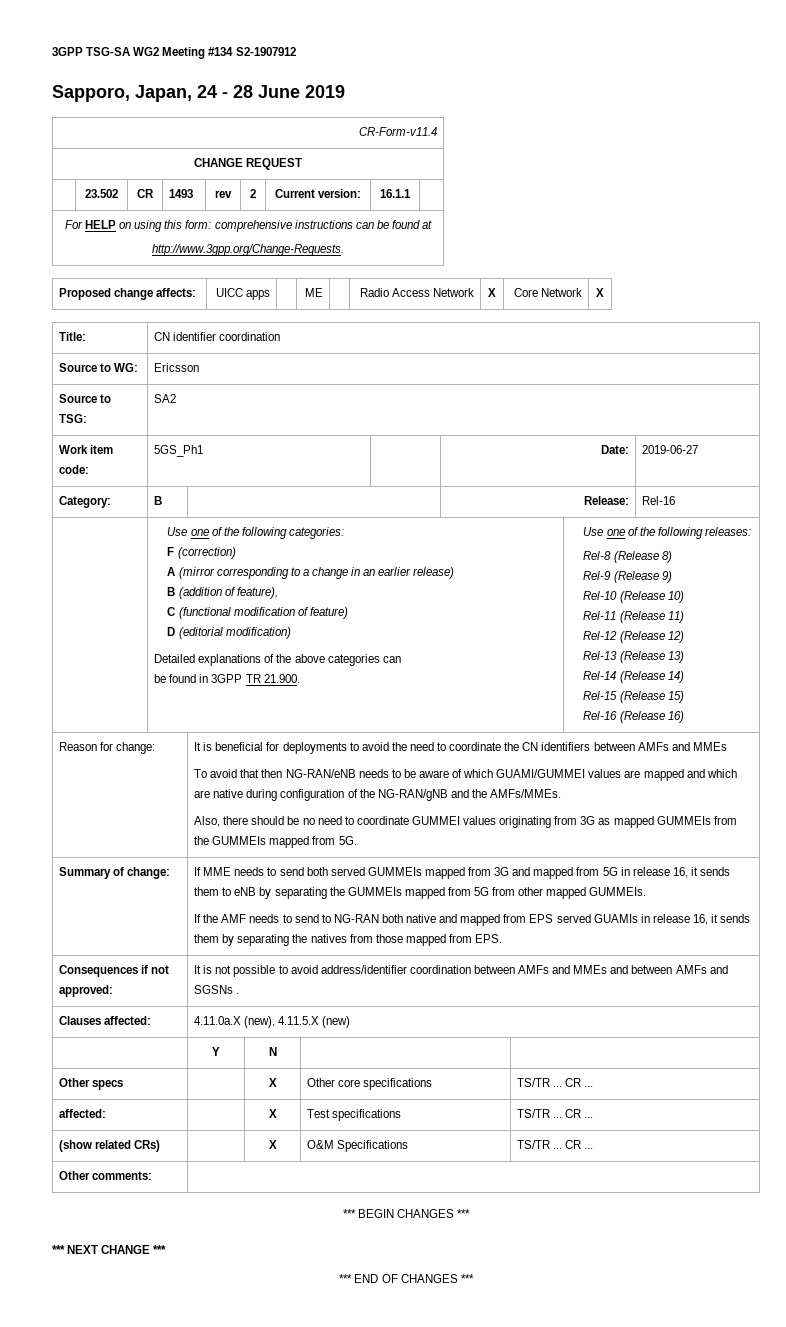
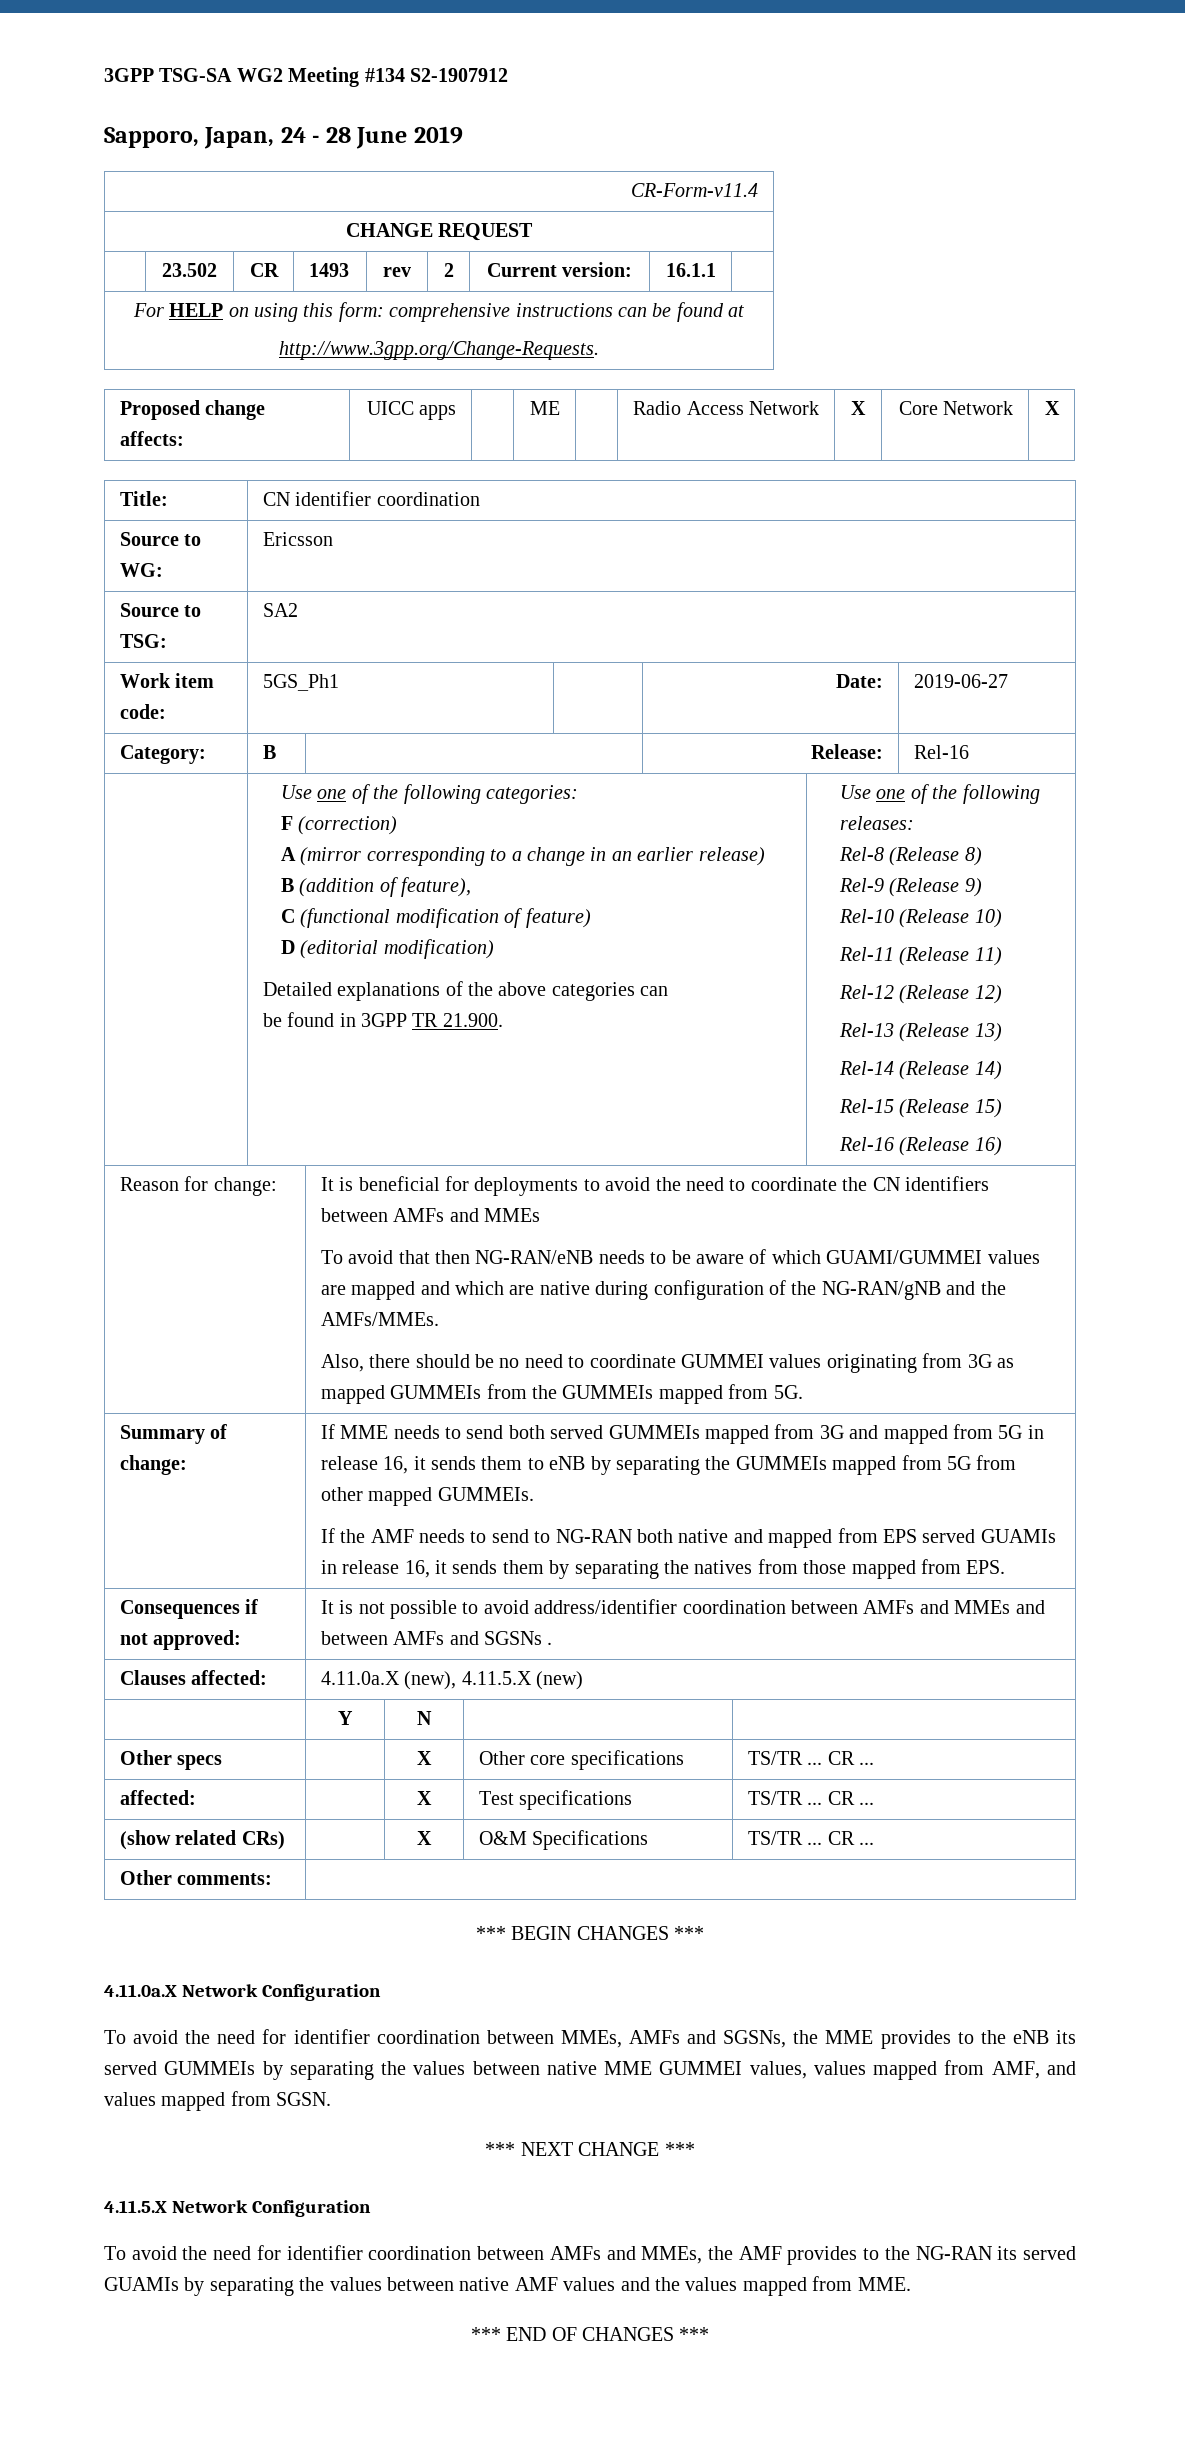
[52,1245,167,1254] *** NEXT CHANGE *** -> [104,1984,382,2001] [104,2029,1076,2049] [104,2060,1076,2080] [104,2091,332,2111] [485,2142,695,2156] [104,2200,372,2217] [104,2245,1076,2265] [104,2276,911,2296] 4.11.0a.X Network Configuration // To avoid the need for identifier coordination between MMEs, AMFs and SGSNs, the MME provides to the eNB its served GUMMEIs by separating the values between native MME GUMMEI values, values mapped from AMF, and values mapped from SGSN. // *** NEXT CHANGE *** // 4.11.5.X Network Configuration // To avoid the need for identifier coordination between AMFs and MMEs, the AMF provides to the NG-RAN its served GUAMIs by separating the values between native AMF values and the values mapped from MME.

